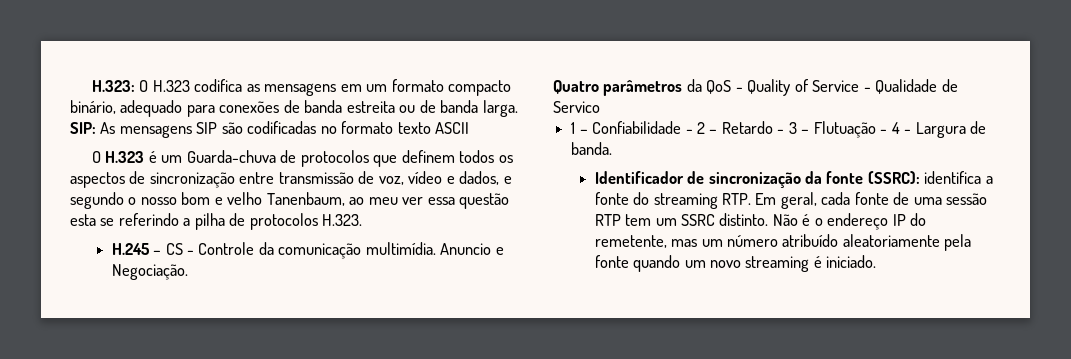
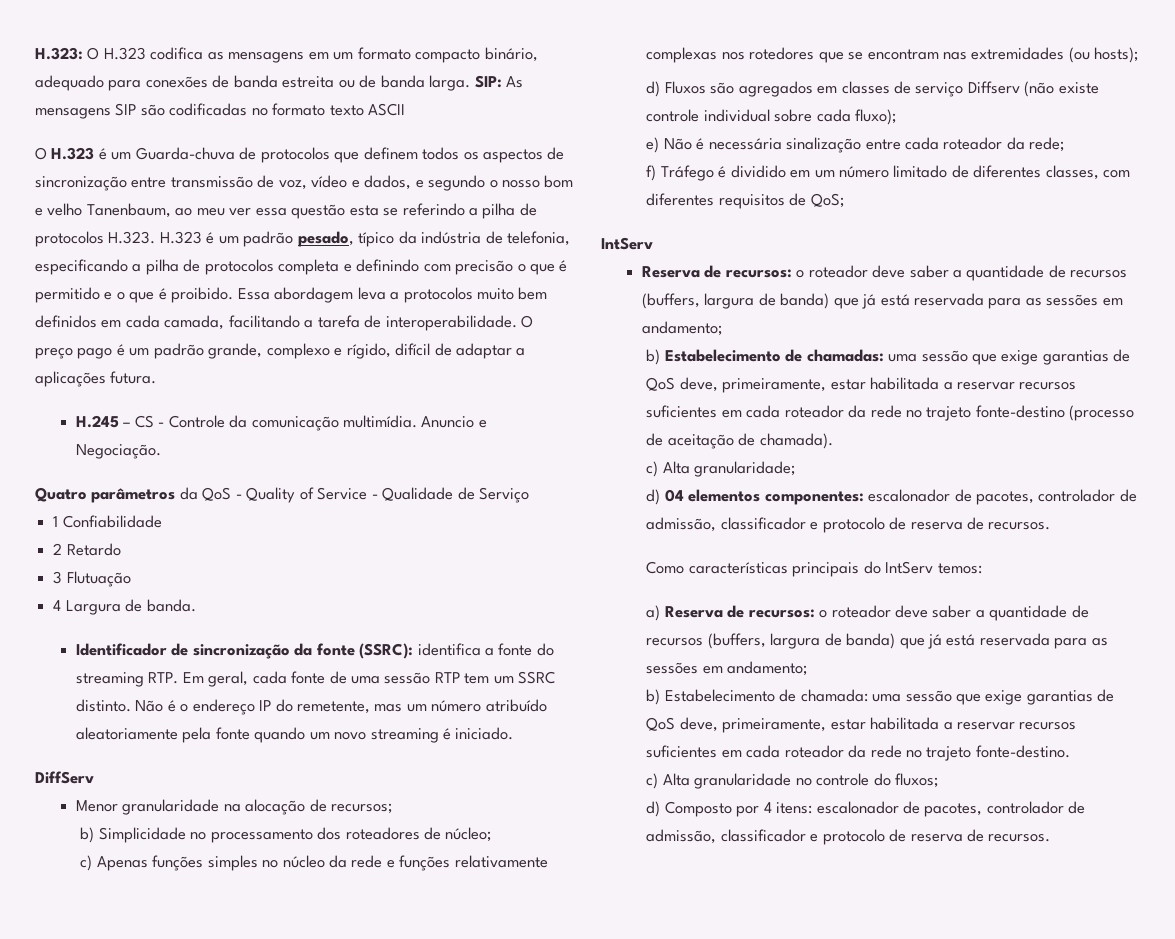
(363, 220) none -> [159,231,571,247] [35,259,568,275] [35,287,548,303] [35,315,534,331] [35,343,526,359] [35,371,157,387] H.323 é um padrão pesado, típico da indústria de telefonia, especificando a pilha de protocolos completa e definindo com precisão o que é permitido e o que é proibido. Essa abordagem leva a protocolos muito bem definidos em cada camada, facilitando a tarefa de interoperabilidade. O preço pago é um padrão grande, complexo e rígido, difícil de adaptar a aplicações futura.
[553,101,600,113] Servico -> [479,487,530,503] Serviço
[579,129,588,134] – -> (59, 521) none
[685,121,912,138] - 2 – Retardo - 3 – Flutuação - 4 - -> [53,543,121,556] [53,571,131,587] [53,600,62,611] // 2 Retardo // 3 Flutuação // 4
(877, 261) none -> [35,771,94,784] [75,799,393,815] [80,827,492,843] [80,855,548,871] [646,47,1139,63] [646,81,1099,97] [646,109,897,125] [646,137,1065,153] [646,165,1131,181] [646,193,844,209] [601,237,653,250] [641,265,1128,281] [641,293,1123,309] [641,321,722,336] [646,349,1131,365] [646,377,1077,393] [646,405,1135,421] [646,433,833,449] [646,461,796,477] [646,489,1137,505] [646,517,1051,533] [646,561,982,577] [646,605,1089,621] [646,633,1108,649] [646,661,808,676] [646,689,1115,705] [646,717,1077,733] [646,745,1070,761] [646,773,938,789] [646,801,1086,817] [646,829,1051,845] // DiffServ // Menor granularidade na alocação de recursos; // b) Simplicidade no processamento dos roteadores de núcleo; // c) Apenas funções simples no núcleo da rede e funções relativamente complexas nos rotedores que se encontram nas extremidades (ou hosts); // d) Fluxos são agregados em classes de serviço Diffserv (não existe controle individual sobre cada fluxo); // e) Não é necessária sinalização entre cada roteador da rede; // f) Tráfego é dividido em um número limitado de diferentes classes, com diferentes requisitos de QoS; // IntServ // Reserva de recursos: o roteador deve saber a quantidade de recursos (buffers, largura de banda) que já está reservada para as sessões em andamento; // b) Estabelecimento de chamadas: uma sessão que exige garantias de QoS deve, primeiramente, estar habilitada a reservar recursos suficientes em cada roteador da rede no trajeto fonte-destino (processo de aceitação de chamada). // c) Alta granularidade; // d) 04 elementos componentes: escalonador de pacotes, controlador de admissão, classificador e protocolo de reserva de recursos. // Como características principais do IntServ temos: // a) Reserva de recursos: o roteador deve saber a quantidade de recursos (buffers, largura de banda) que já está reservada para as sessões em andamento; // b) Estabelecimento de chamada: uma sessão que exige garantias de QoS deve, primeiramente, estar habilitada a reservar recursos suficientes em cada roteador da rede no trajeto fonte-destino. // c) Alta granularidade no controle do fluxos; // d) Composto por 4 itens: escalonador de pacotes, controlador de admissão, classificador e protocolo de reserva de recursos.

